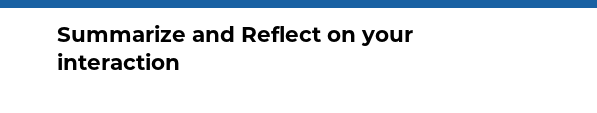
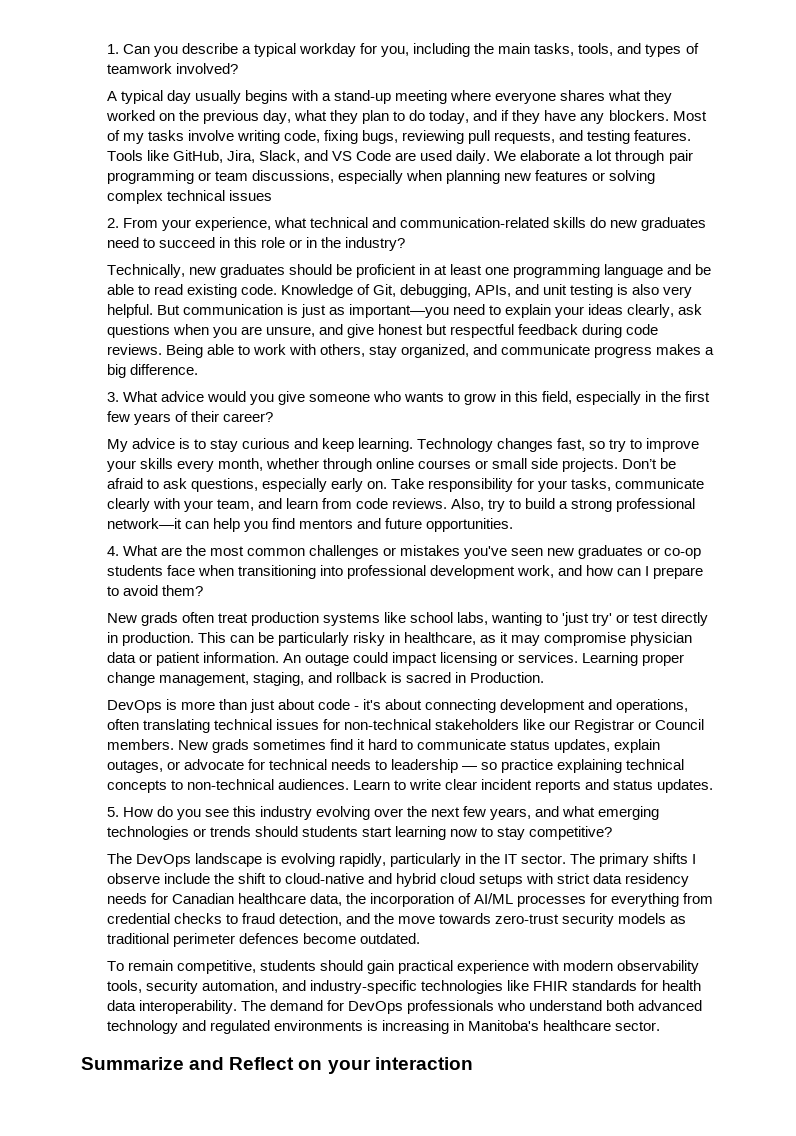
(57, 33) none -> [106,43,699,57] [106,63,238,74] [106,90,673,104] [105,110,707,124] [106,130,692,144] [106,150,693,164] [106,170,656,184] [106,190,272,204] [106,217,707,231] [106,237,406,251] [106,264,712,278] [106,284,693,298] [106,304,703,318] [106,324,659,338] [106,344,715,358] [106,364,198,378] [106,391,710,405] [106,411,273,425] [106,438,700,452] [106,458,677,472] [106,478,705,492] [106,498,696,512] [106,518,514,532] [106,545,702,559] [106,565,704,579] [106,585,203,596] [106,612,709,626] [106,632,693,646] [106,652,685,666] [106,672,545,686] [106,699,689,713] [106,719,705,733] [106,739,661,753] [106,759,685,773] [106,779,714,793] [106,806,660,820] [106,826,613,840] [106,853,697,867] [106,873,690,887] [106,893,714,907] [106,913,687,927] [106,933,420,947] [106,960,700,974] [106,980,702,994] [106,1000,703,1014] [106,1020,661,1034] 1. Can you describe a typical workday for you, including the main tasks, tools, and types of teamwork involved? // A typical day usually begins with a stand-up meeting where everyone shares what they worked on the previous day, what they plan to do today, and if they have any blockers. Most of my tasks involve writing code, fixing bugs, reviewing pull requests, and testing features. Tools like GitHub, Jira, Slack, and VS Code are used daily. We elaborate a lot through pair programming or team discussions, especially when planning new features or solving complex technical issues // 2. From your experience, what technical and communication-related skills do new graduates need to succeed in this role or in the industry? // Technically, new graduates should be proficient in at least one programming language and be able to read existing code. Knowledge of Git, debugging, APIs, and unit testing is also very helpful. But communication is just as important—you need to explain your ideas clearly, ask questions when you are unsure, and give honest but respectful feedback during code reviews. Being able to work with others, stay organized, and communicate progress makes a big difference. // 3. What advice would you give someone who wants to grow in this field, especially in the first few years of their career? // My advice is to stay curious and keep learning. Technology changes fast, so try to improve your skills every month, whether through online courses or small side projects. Don’t be afraid to ask questions, especially early on. Take responsibility for your tasks, communicate clearly with your team, and learn from code reviews. Also, try to build a strong professional network—it can help you find mentors and future opportunities. // 4. What are the most common challenges or mistakes you've seen new graduates or co-op students face when transitioning into professional development work, and how can I prepare to avoid them? // New grads often treat production systems like school labs, wanting to 'just try' or test directly in production. This can be particularly risky in healthcare, as it may compromise physician data or patient information. An outage could impact licensing or services. Learning proper change management, staging, and rollback is sacred in Production. // DevOps is more than just about code - it's about connecting development and operations, often translating technical issues for non-technical stakeholders like our Registrar or Council members. New grads sometimes find it hard to communicate status updates, explain outages, or advocate for technical needs to leadership — so practice explaining technical concepts to non-technical audiences. Learn to write clear incident reports and status updates. // 5. How do you see this industry evolving over the next few years, and what emerging technologies or trends should students start learning now to stay competitive? // The DevOps landscape is evolving rapidly, particularly in the IT sector. The primary shifts I observe include the shift to cloud-native and hybrid cloud setups with strict data residency needs for Canadian healthcare data, the incorporation of AI/ML processes for everything from credential checks to fraud detection, and the move towards zero-trust security models as traditional perimeter defences become outdated. // To remain competitive, students should gain practical experience with modern observability tools, security automation, and industry-specific technologies like FHIR standards for health data interoperability. The demand for DevOps professionals who understand both advanced technology and regulated environments is increasing in Manitoba's healthcare sector. //

